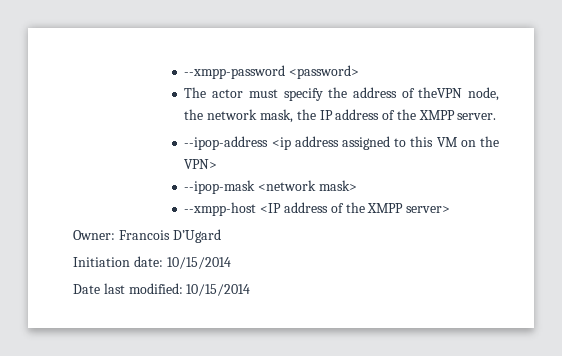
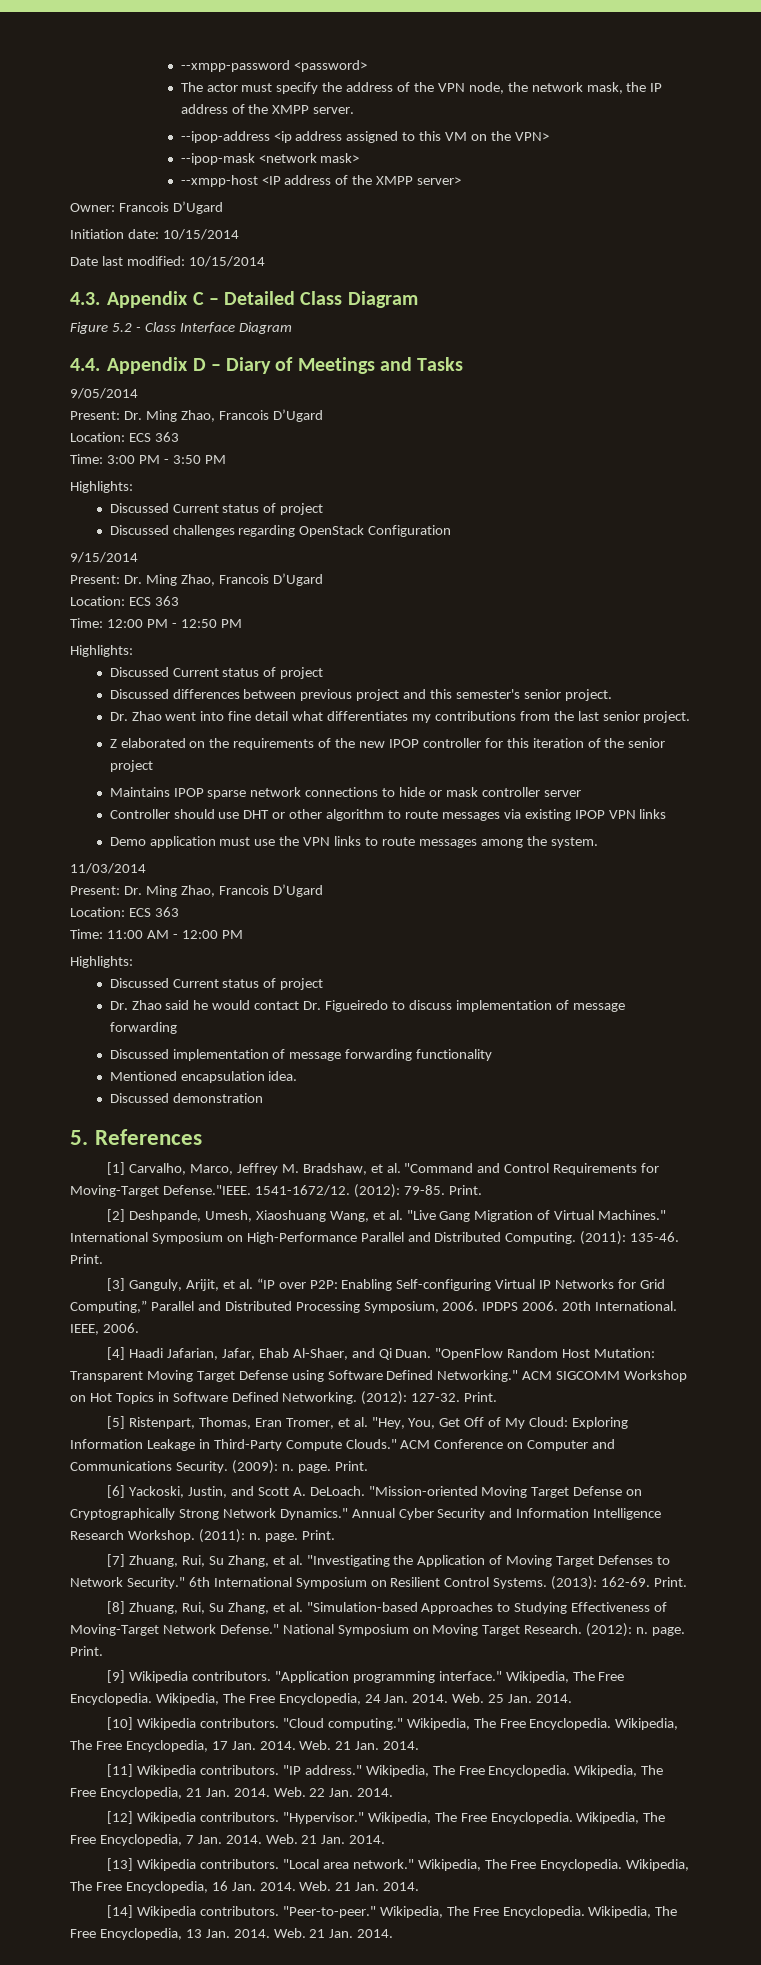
[418,87,463,98] theVPN -> [414,82,465,92] the VPN
(251, 290) none -> [70,291,418,308] [70,322,292,334] [70,357,464,374] [70,388,138,399] [70,409,323,422] [70,432,179,442] [70,454,226,464] [70,481,133,493] [109,503,324,515] [109,525,452,537] [70,552,138,563] [70,573,323,586] [70,596,179,606] [70,618,242,628] [70,645,133,657] [109,667,324,679] [109,689,612,701] [109,711,691,723] [109,738,666,750] [109,760,153,772] [109,787,581,799] [109,809,667,821] [109,836,598,848] [70,863,146,874] [70,884,323,897] [70,907,179,917] [70,929,243,939] [70,956,133,968] [109,978,324,990] [109,1000,625,1012] [109,1022,177,1034] [109,1049,493,1061] [109,1071,298,1083] [109,1093,263,1103] [70,1129,203,1145] [107,1162,660,1175] [70,1184,482,1198] [107,1209,667,1222] [70,1231,680,1245] [70,1254,103,1264] [107,1278,665,1291] [70,1300,678,1313] [70,1323,139,1335] [107,1347,656,1360] [70,1370,688,1382] [70,1391,498,1405] [107,1416,628,1429] [70,1439,616,1451] [70,1460,368,1474] [107,1485,643,1498] [70,1508,662,1520] [70,1529,335,1543] [107,1554,670,1567] [70,1576,688,1590] [107,1601,668,1614] [70,1623,686,1637] [70,1646,103,1656] [107,1670,625,1683] [70,1693,573,1705] [107,1717,679,1730] [70,1740,420,1752] [107,1764,664,1777] [70,1787,394,1799] [107,1811,666,1824] [70,1834,386,1846] [107,1858,690,1871] [70,1881,420,1893] [107,1905,678,1918] [70,1928,394,1940] // 4.3. Appendix C – Detailed Class Diagram // Figure 5.2 - Class Interface Diagram // 4.4. Appendix D – Diary of Meetings and Tasks // 9/05/2014 // Present: Dr. Ming Zhao, Francois D’Ugard // Location: ECS 363 // Time: 3:00 PM - 3:50 PM // Highlights: // Discussed Current status of project // Discussed challenges regarding OpenStack Configuration // 9/15/2014 // Present: Dr. Ming Zhao, Francois D’Ugard // Location: ECS 363 // Time: 12:00 PM - 12:50 PM // Highlights: // Discussed Current status of project // Discussed differences between previous project and this semester's senior project. // Dr. Zhao went into fine detail what differentiates my contributions from the last senior project. // Z elaborated on the requirements of the new IPOP controller for this iteration of the senior project // Maintains IPOP sparse network connections to hide or mask controller server // Controller should use DHT or other algorithm to route messages via existing IPOP VPN links // Demo application must use the VPN links to route messages among the system. // 11/03/2014 // Present: Dr. Ming Zhao, Francois D’Ugard // Location: ECS 363 // Time: 11:00 AM - 12:00 PM // Highlights: // Discussed Current status of project // Dr. Zhao said he would contact Dr. Figueiredo to discuss implementation of message forwarding // Discussed implementation of message forwarding functionality // Mentioned encapsulation idea. // Discussed demonstration // 5. References // [1] Carvalho, Marco, Jeffrey M. Bradshaw, et al. "Command and Control Requirements for Moving-Target Defense."IEEE. 1541-1672/12. (2012): 79-85. Print. // [2] Deshpande, Umesh, Xiaoshuang Wang, et al. "Live Gang Migration of Virtual Machines." International Symposium on High-Performance Parallel and Distributed Computing. (2011): 135-46. Print. // [3] Ganguly, Arijit, et al. “IP over P2P: Enabling Self-configuring Virtual IP Networks for Grid Computing,” Parallel and Distributed Processing Symposium, 2006. IPDPS 2006. 20th International. IEEE, 2006. // [4] Haadi Jafarian, Jafar, Ehab Al-Shaer, and Qi Duan. "OpenFlow Random Host Mutation: Transparent Moving Target Defense using Software Defined Networking." ACM SIGCOMM Workshop on Hot Topics in Software Defined Networking. (2012): 127-32. Print. // [5] Ristenpart, Thomas, Eran Tromer, et al. "Hey, You, Get Off of My Cloud: Exploring Information Leakage in Third-Party Compute Clouds." ACM Conference on Computer and Communications Security. (2009): n. page. Print. // [6] Yackoski, Justin, and Scott A. DeLoach. "Mission-oriented Moving Target Defense on Cryptographically Strong Network Dynamics." Annual Cyber Security and Information Intelligence Research Workshop. (2011): n. page. Print. // [7] Zhuang, Rui, Su Zhang, et al. "Investigating the Application of Moving Target Defenses to Network Security." 6th International Symposium on Resilient Control Systems. (2013): 162-69. Print. // [8] Zhuang, Rui, Su Zhang, et al. "Simulation-based Approaches to Studying Effectiveness of Moving-Target Network Defense." National Symposium on Moving Target Research. (2012): n. page. Print. // [9] Wikipedia contributors. "Application programming interface." Wikipedia, The Free Encyclopedia. Wikipedia, The Free Encyclopedia, 24 Jan. 2014. Web. 25 Jan. 2014. // [10] Wikipedia contributors. "Cloud computing." Wikipedia, The Free Encyclopedia. Wikipedia, The Free Encyclopedia, 17 Jan. 2014. Web. 21 Jan. 2014. // [11] Wikipedia contributors. "IP address." Wikipedia, The Free Encyclopedia. Wikipedia, The Free Encyclopedia, 21 Jan. 2014. Web. 22 Jan. 2014. // [12] Wikipedia contributors. "Hypervisor." Wikipedia, The Free Encyclopedia. Wikipedia, The Free Encyclopedia, 7 Jan. 2014. Web. 21 Jan. 2014. // [13] Wikipedia contributors. "Local area network." Wikipedia, The Free Encyclopedia. Wikipedia, The Free Encyclopedia, 16 Jan. 2014. Web. 21 Jan. 2014. // [14] Wikipedia contributors. "Peer-to-peer." Wikipedia, The Free Encyclopedia. Wikipedia, The Free Encyclopedia, 13 Jan. 2014. Web. 21 Jan. 2014.

